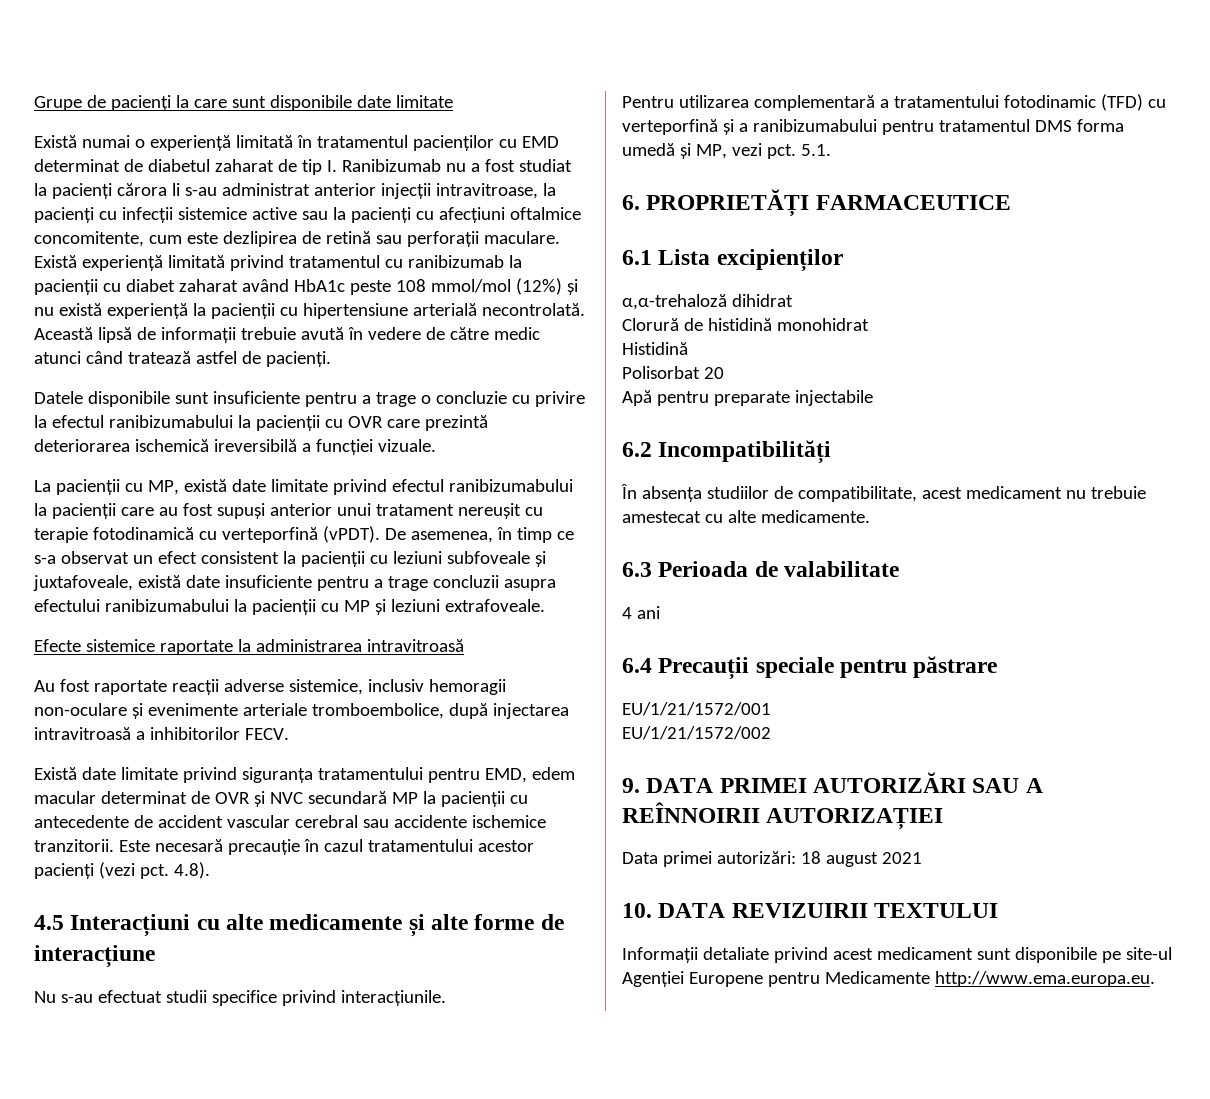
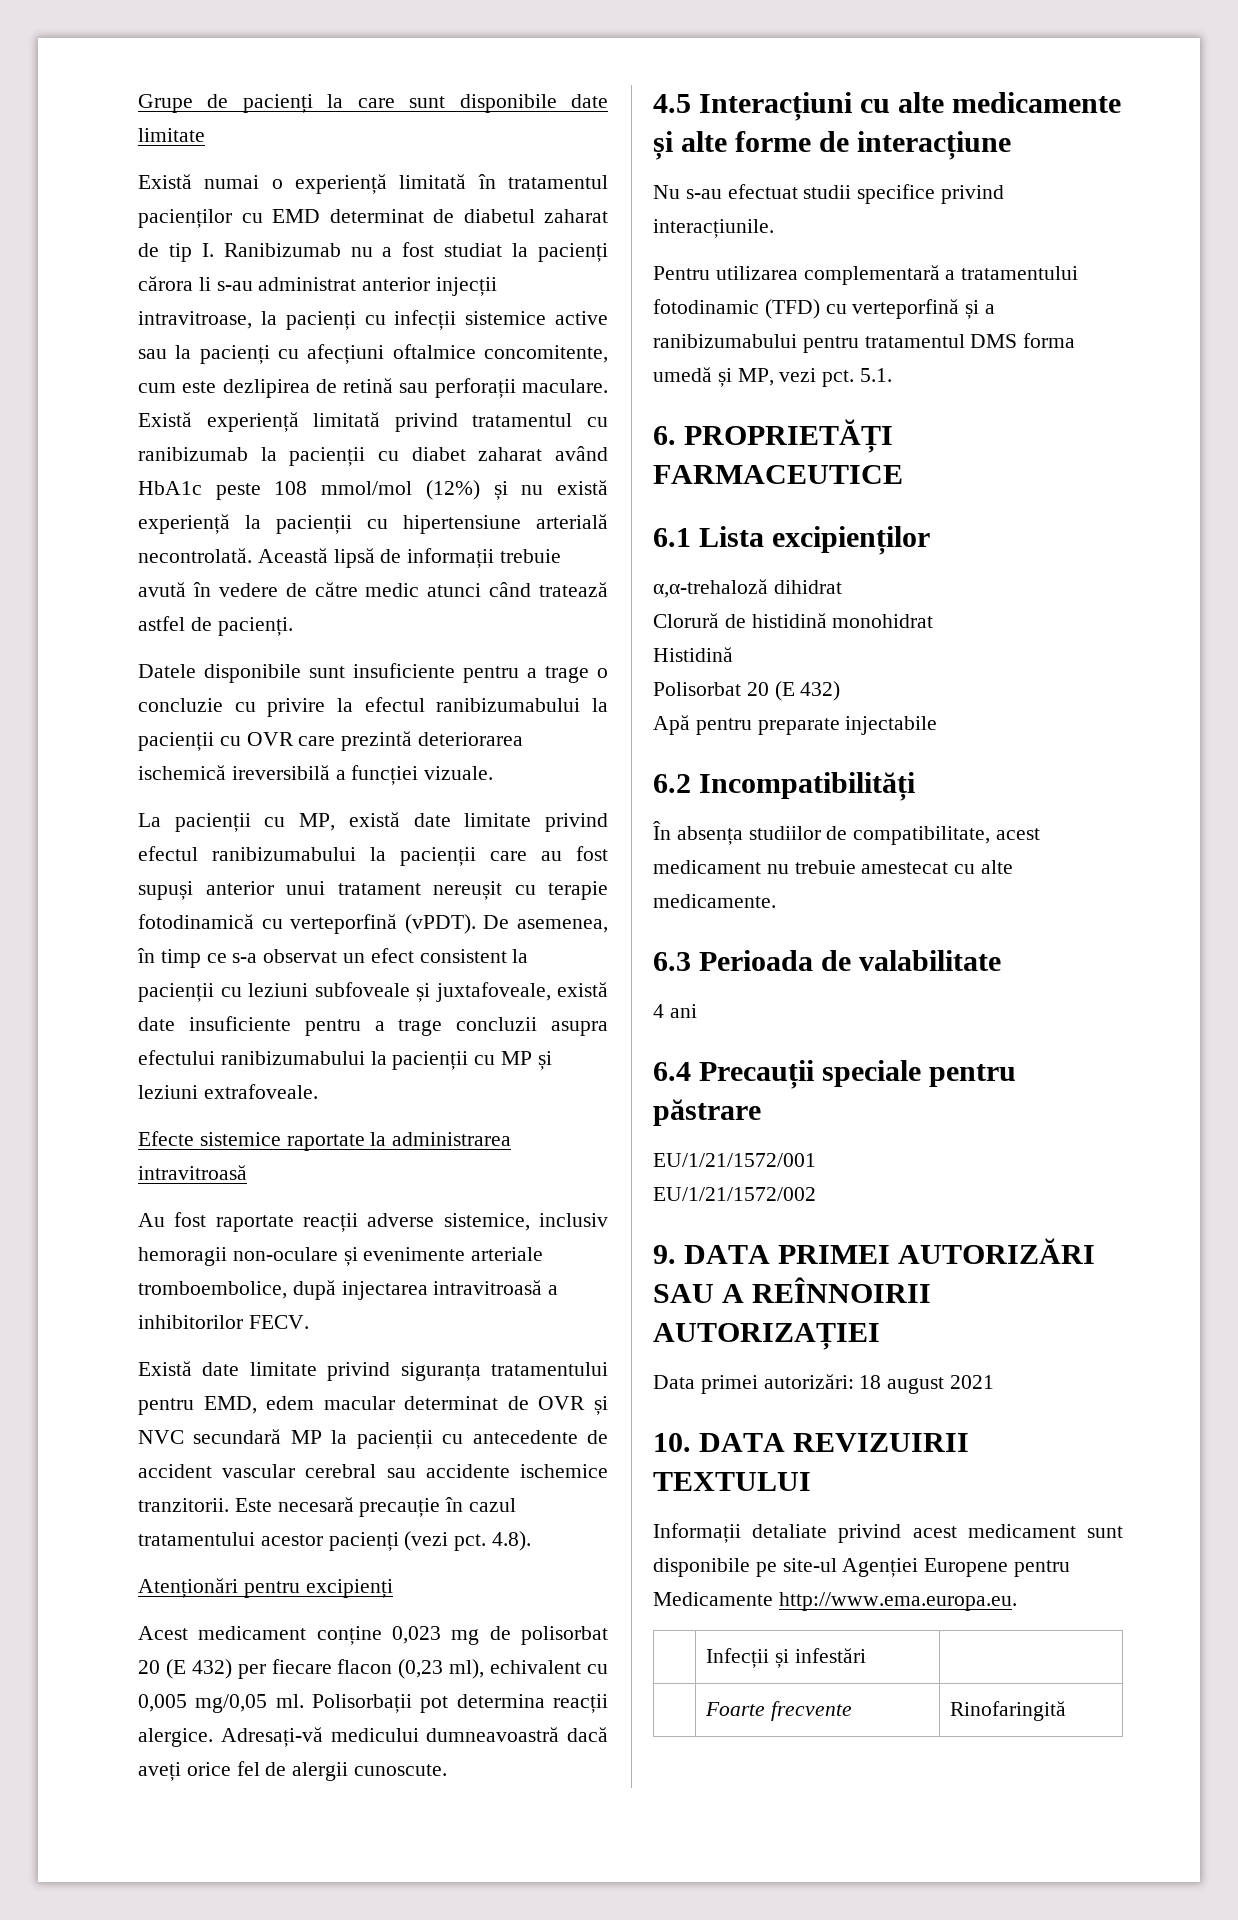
(210, 870) none -> [138,1578,393,1598] [138,1626,608,1645] [138,1659,608,1679] [138,1694,608,1713] [138,1727,608,1747] [138,1761,448,1781] // Atenționări pentru excipienți // Acest medicament conține 0,023 mg de polisorbat 20 (E 432) per fiecare flacon (0,23 ml), echivalent cu 0,005 mg/0,05 ml. Polisorbații pot determina reacții alergice. Adresați-vă medicului dumneavoastră dacă aveți orice fel de alergii cunoscute.
(724, 373) none -> [774,681,841,701] (E 432)
(1155, 979) none -> [705,1648,866,1668] [704,1701,852,1721] [949,1701,1066,1721] // | Infecții și infestări | // | Foarte frecvente | Rinofaringită

